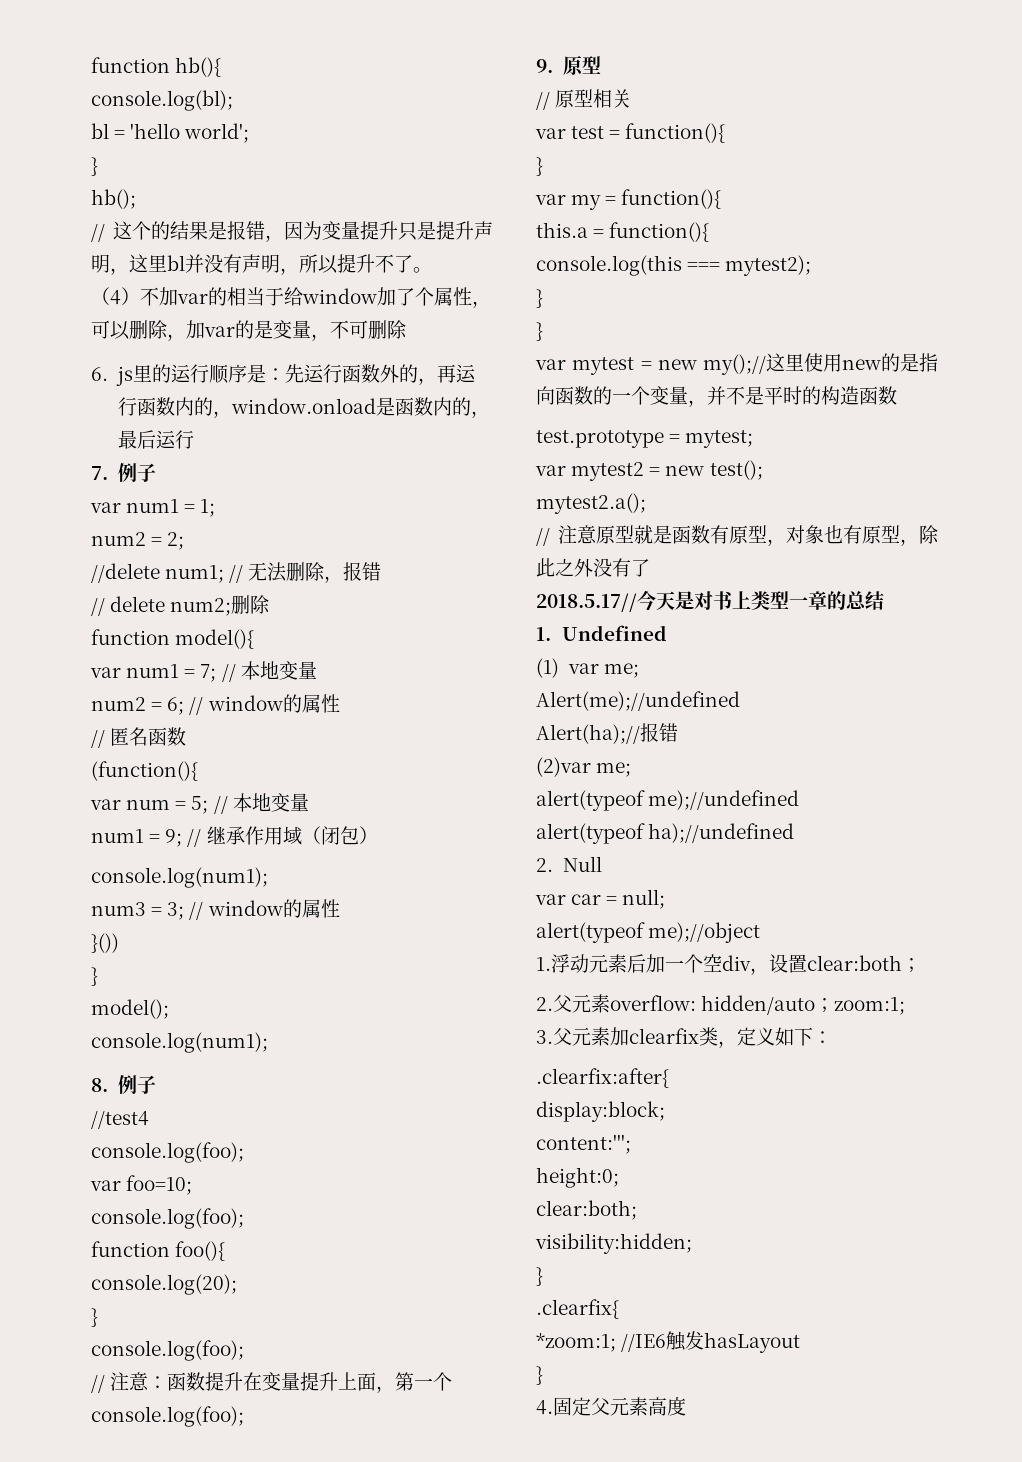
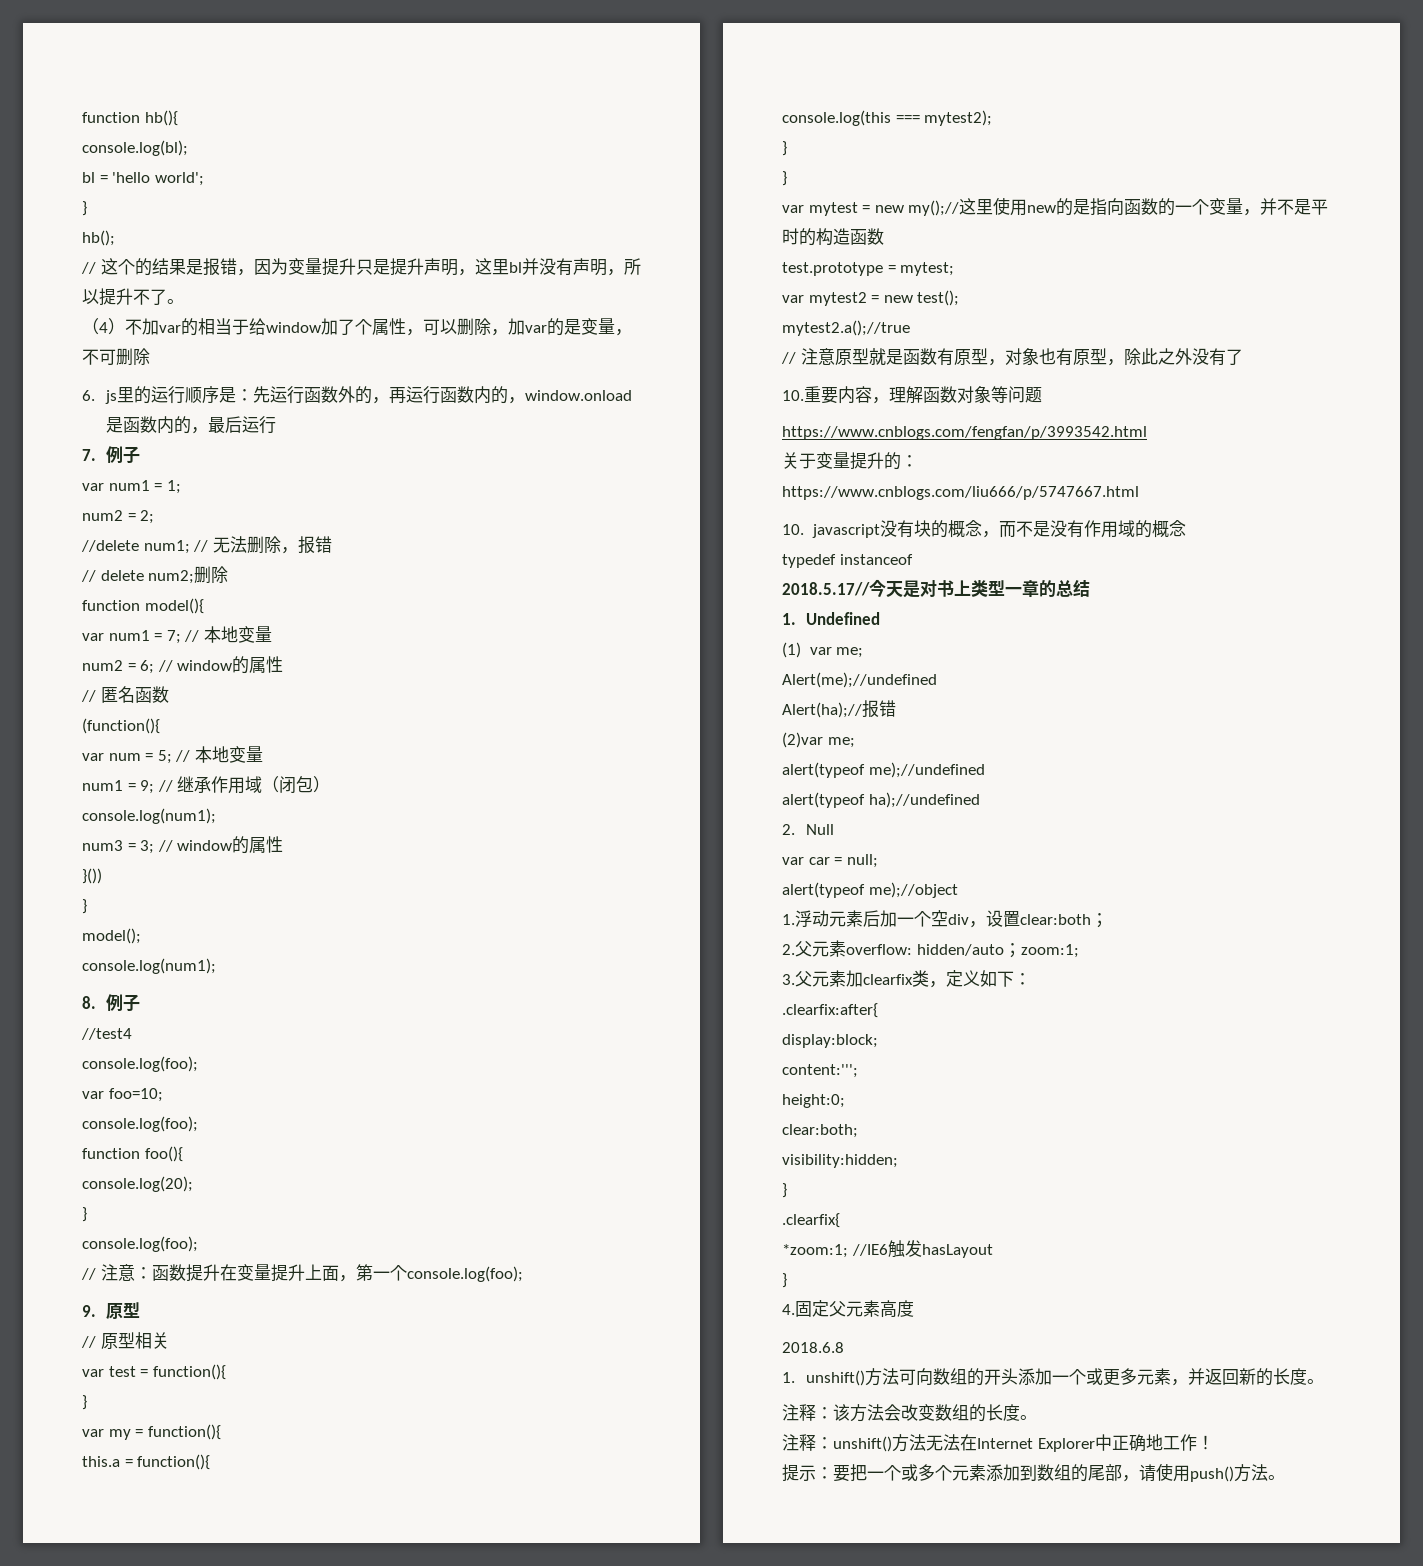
[536,493,646,514] mytest2.a(); -> [782,320,910,336] mytest2.a();//true
(650, 568) none -> [782,386,1042,404] [782,426,1147,440] [782,452,918,470] [782,486,1139,500] [782,520,1186,538] [782,554,913,568] // 10.重要内容，理解函数对象等问题 // https://www.cnblogs.com/fengfan/p/3993542.html // 关于变量提升的： // https://www.cnblogs.com/liu666/p/5747667.html // 10. javascript没有块的概念，而不是没有作用域的概念 // typedef instanceof
(686, 1406) none -> [782,1342,844,1353] [782,1368,1325,1386] [782,1404,1037,1422] [782,1434,1214,1452] [782,1463,1285,1482] // 2018.6.8 // 1. unshift()方法可向数组的开头添加一个或更多元素，并返回新的长度。 // 注释：该方法会改变数组的长度。 // 注释：unshift()方法无法在Internet Explorer中正确地工作！ // 提示：要把一个或多个元素添加到数组的尾部，请使用push()方法。

